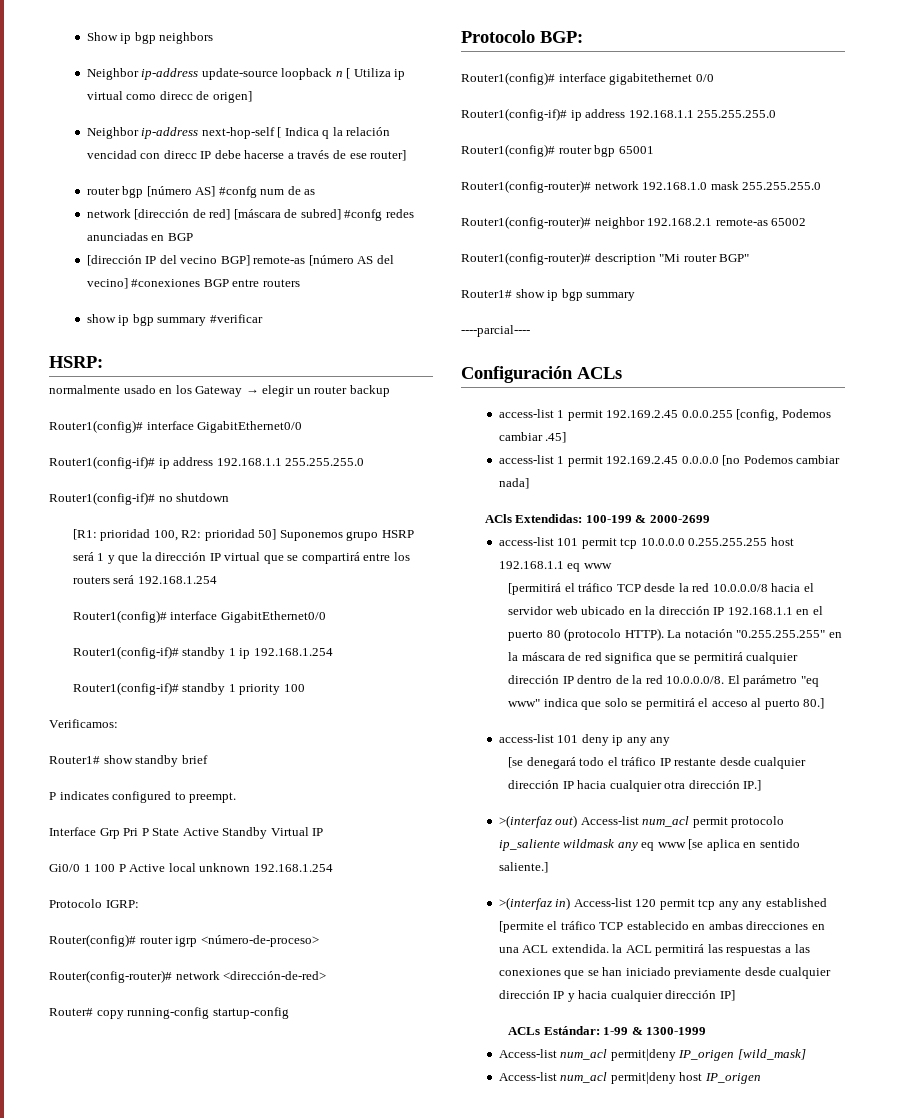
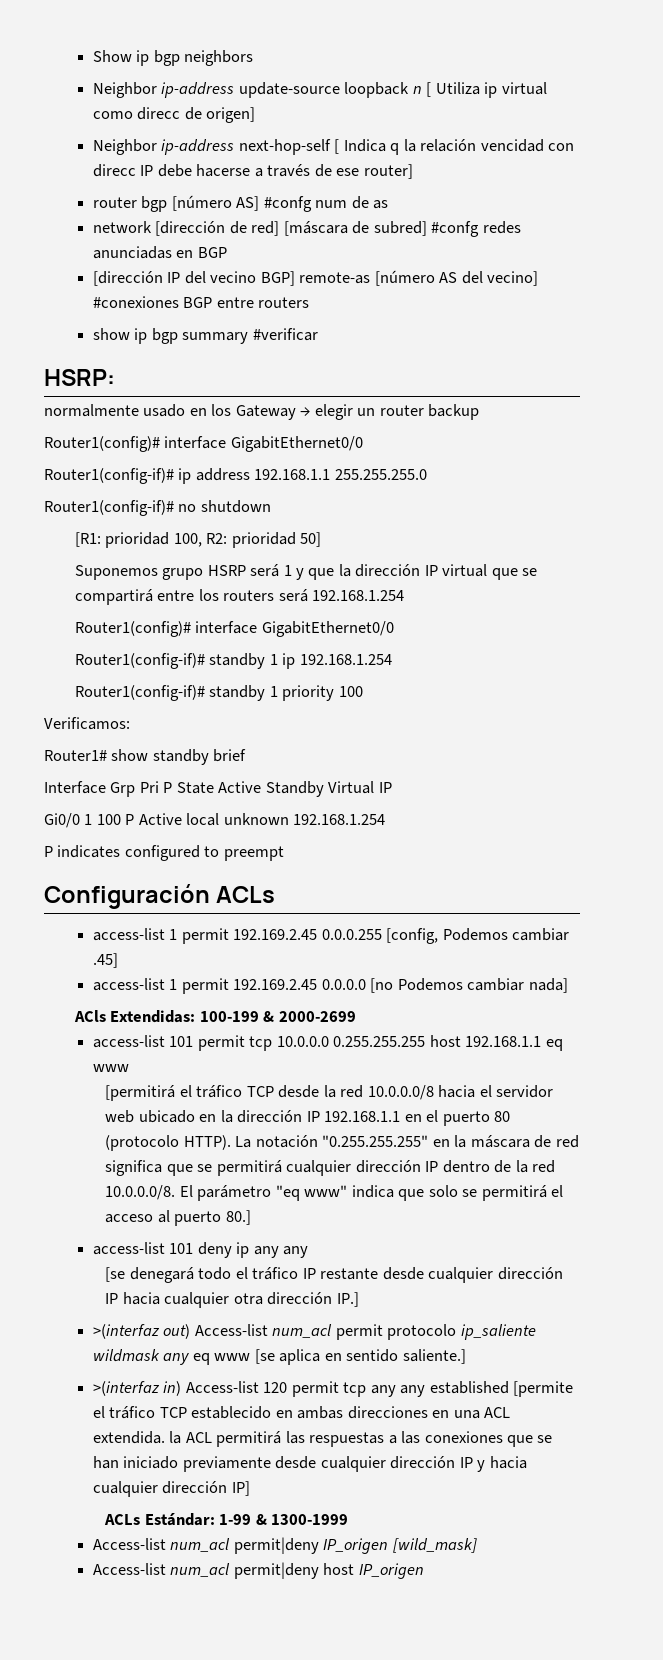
(277, 534) none -> (322, 539) //
[49,791,237,803] // P indicates configured to preempt. -> (247, 755) none
[49,899,139,908] [49,934,319,947] [49,970,327,983] [49,1007,289,1019] [461,30,583,43] [461,72,714,85] [461,108,777,121] [461,144,654,157] [461,180,822,193] [461,216,807,229] [461,252,750,265] [461,289,636,301] [461,325,530,337] Protocolo IGRP: // Router(config)# router igrp <número-de-proceso> // Router(config-router)# network <dirección-de-red> // Router# copy running-config startup-config // Protocolo BGP: // Router1(config)# interface gigabitethernet 0/0 // Router1(config-if)# ip address 192.168.1.1 255.255.255.0 // Router1(config)# router bgp 65001 // Router1(config-router)# network 192.168.1.0 mask 255.255.255.0 // Router1(config-router)# neighbor 192.168.2.1 remote-as 65002 // Router1(config-router)# description "Mi router BGP" // Router1# show ip bgp summary // ----parcial---- -> [44,845,284,861] P indicates configured to preempt

